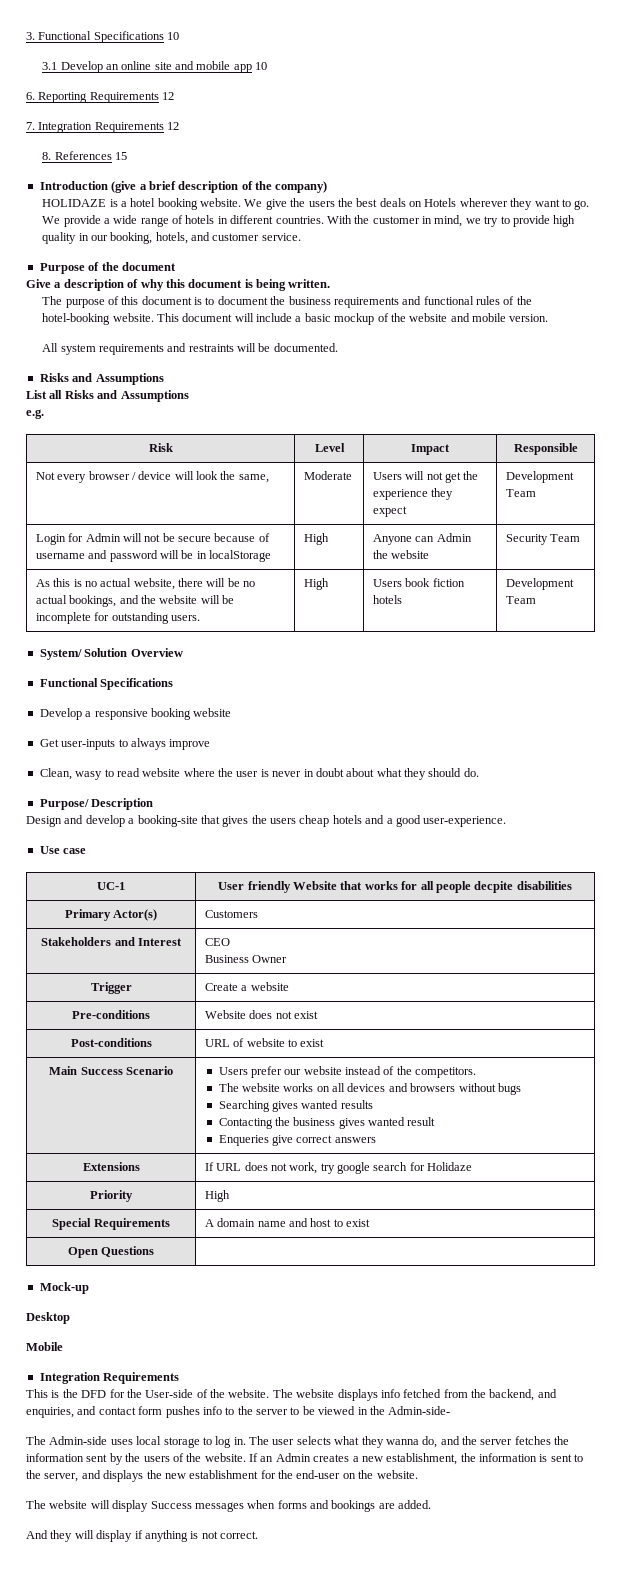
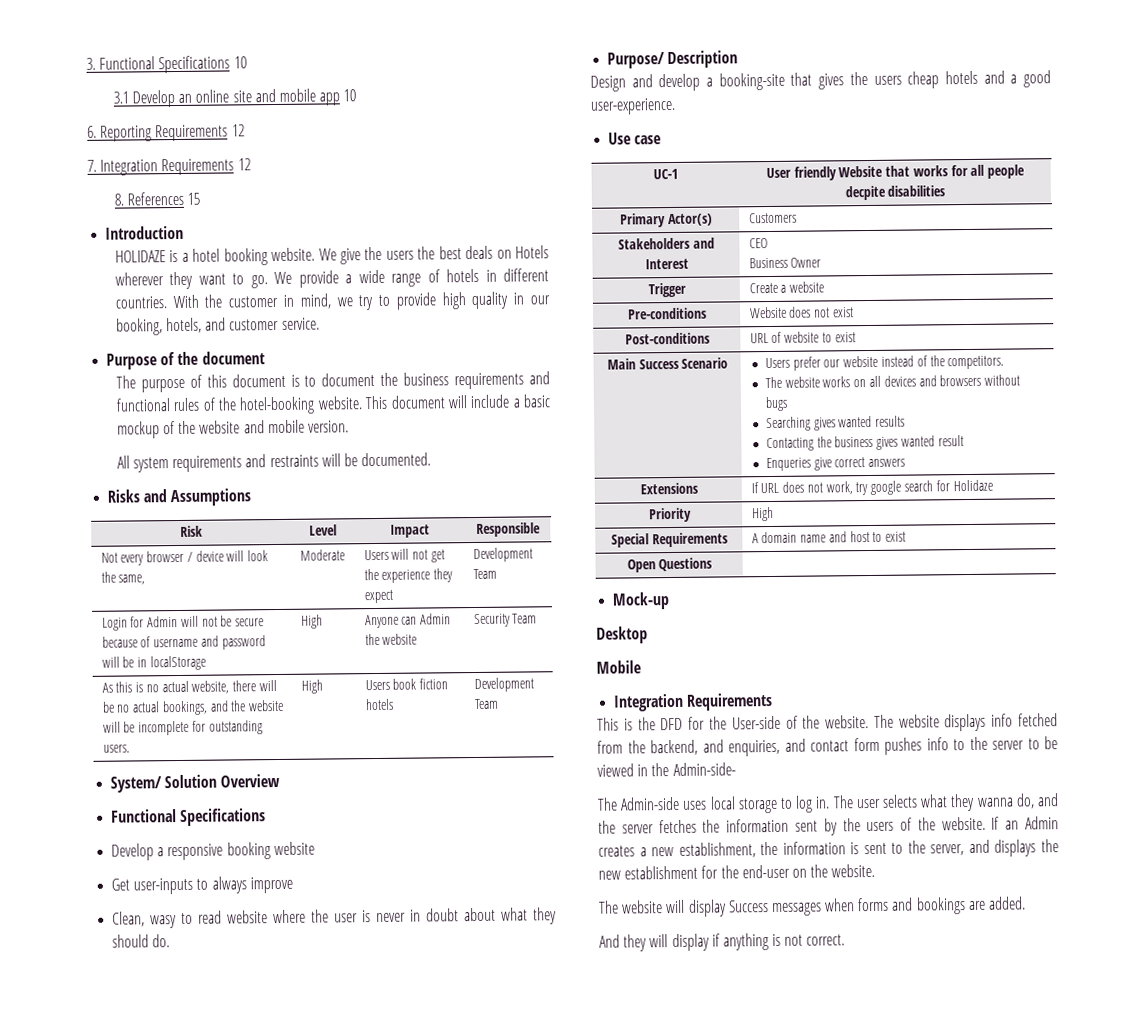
[111,181,328,193] (give a brief description of the company) -> (185, 232) none
[26,279,331,291] // Give a description of why this document is being written. -> (265, 358) none
[26,390,189,402] [26,409,44,419] // List all Risks and Assumptions // e.g. -> (252, 497) none

